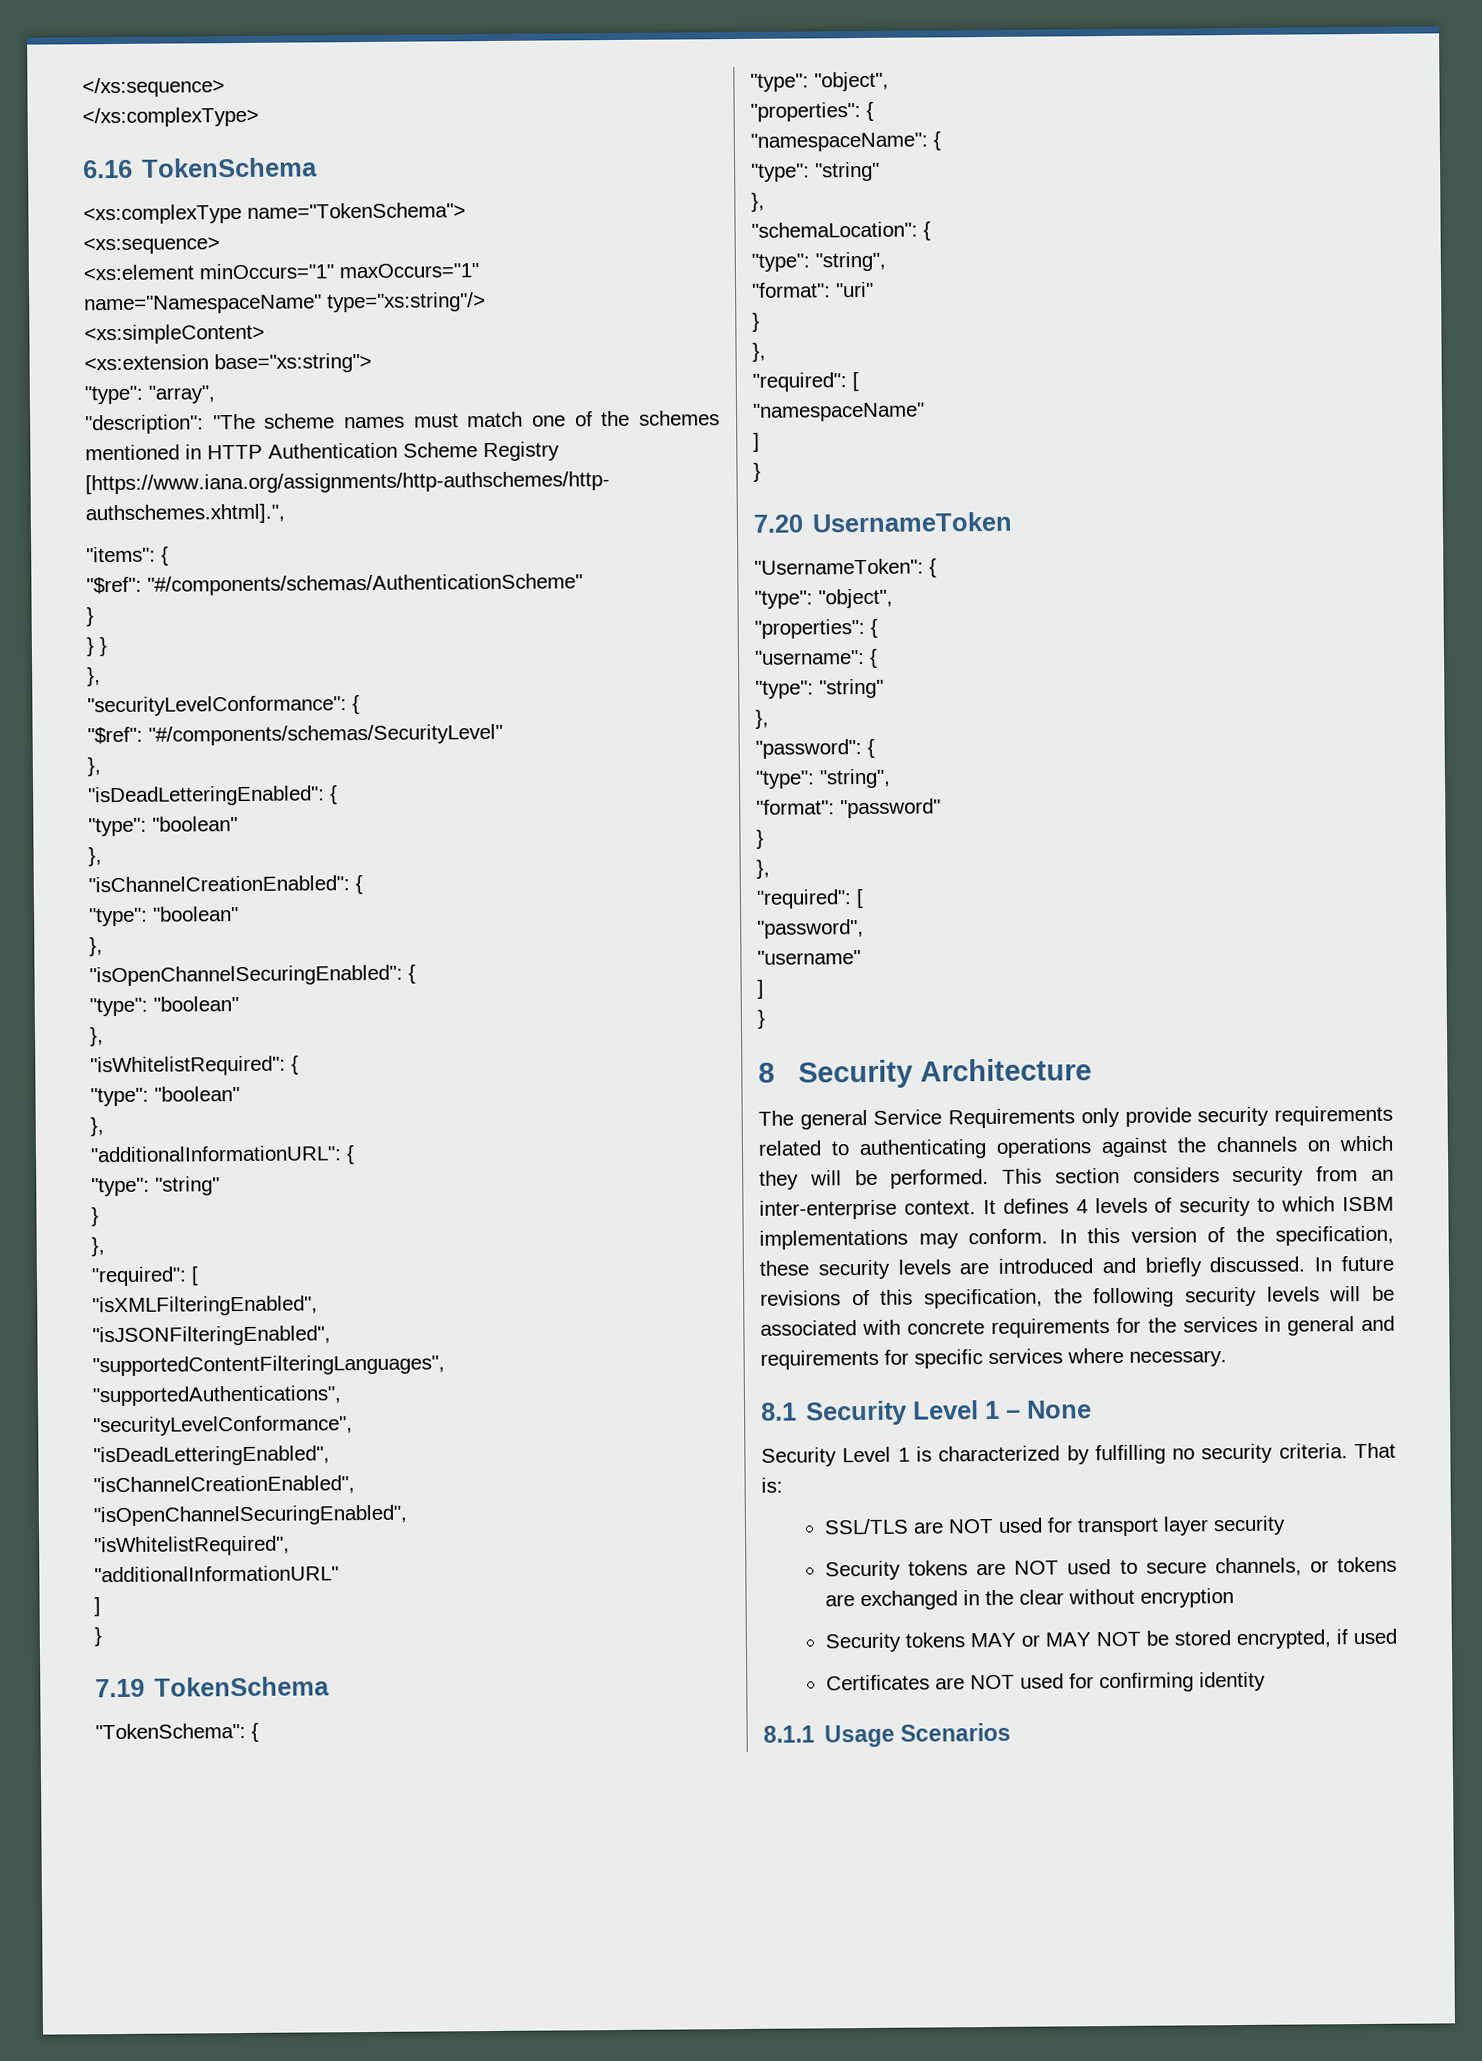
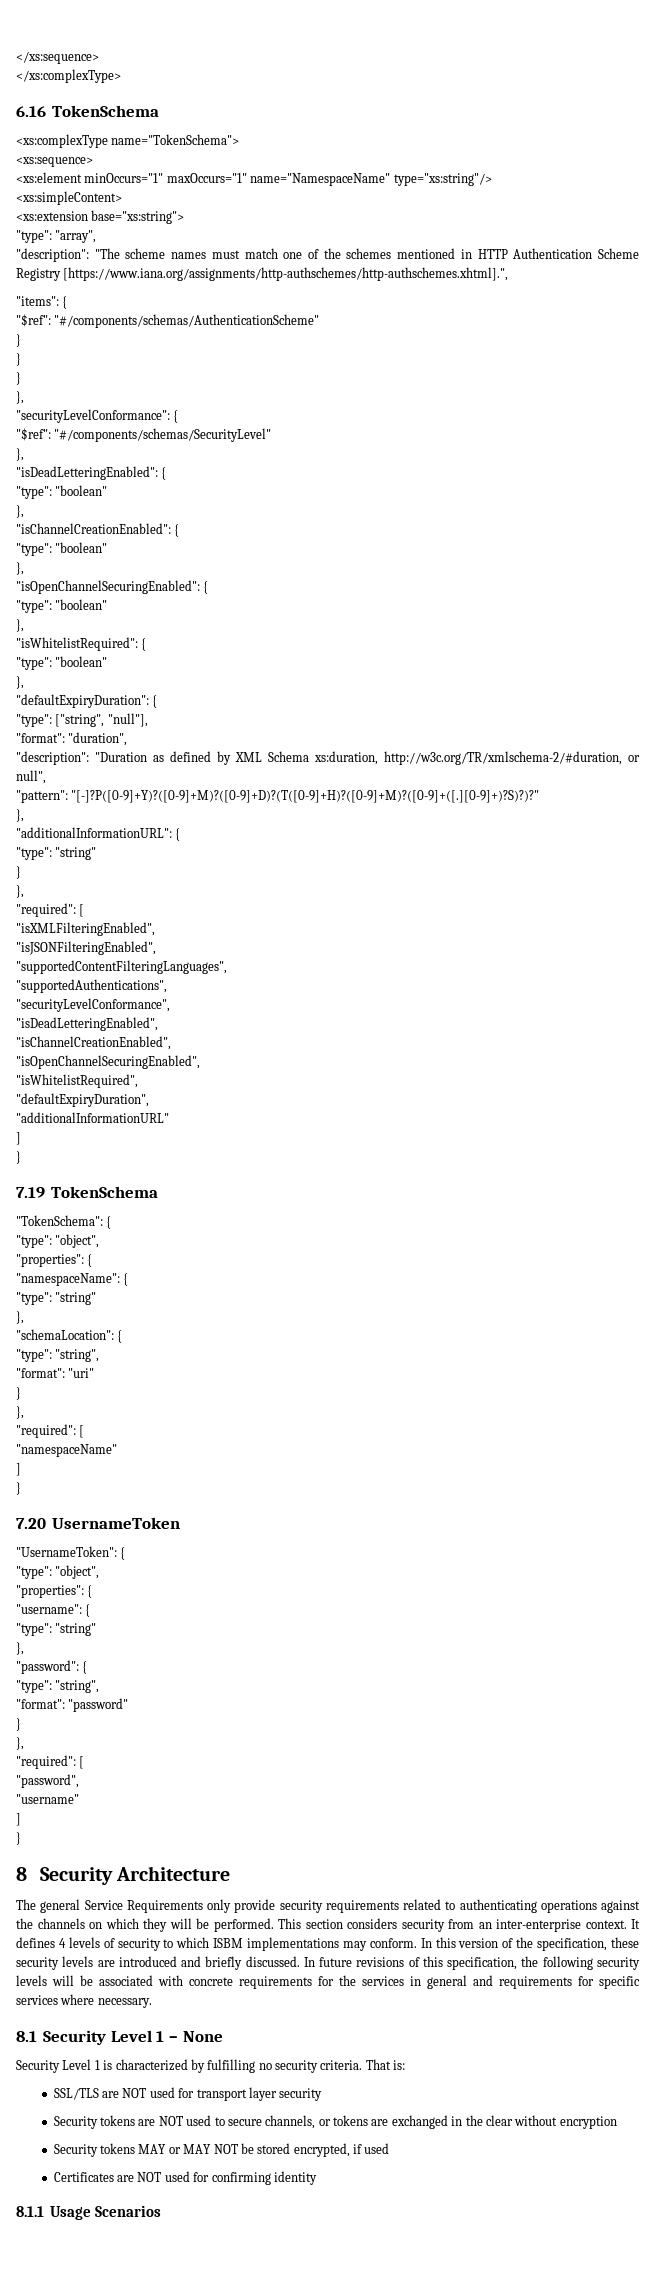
(94, 647) none -> (21, 359) //
(104, 1127) none -> [16,694,158,708] [16,713,148,727] [16,732,128,746] [16,751,640,765] [16,770,46,784] [16,790,540,803] [16,809,24,822] // "defaultExpiryDuration": { // "type": ["string", "null"], // "format": "duration", // "description": "Duration as defined by XML Schema xs:duration, http://w3c.org/TR/xmlschema-2/#duration, or null", // "pattern": "[-]?P([0-9]+Y)?([0-9]+M)?([0-9]+D)?(T([0-9]+H)?([0-9]+M)?([0-9]+([.][0-9]+)?S)?)?" // },
(290, 1546) none -> [16,1093,149,1107] // "defaultExpiryDuration",

